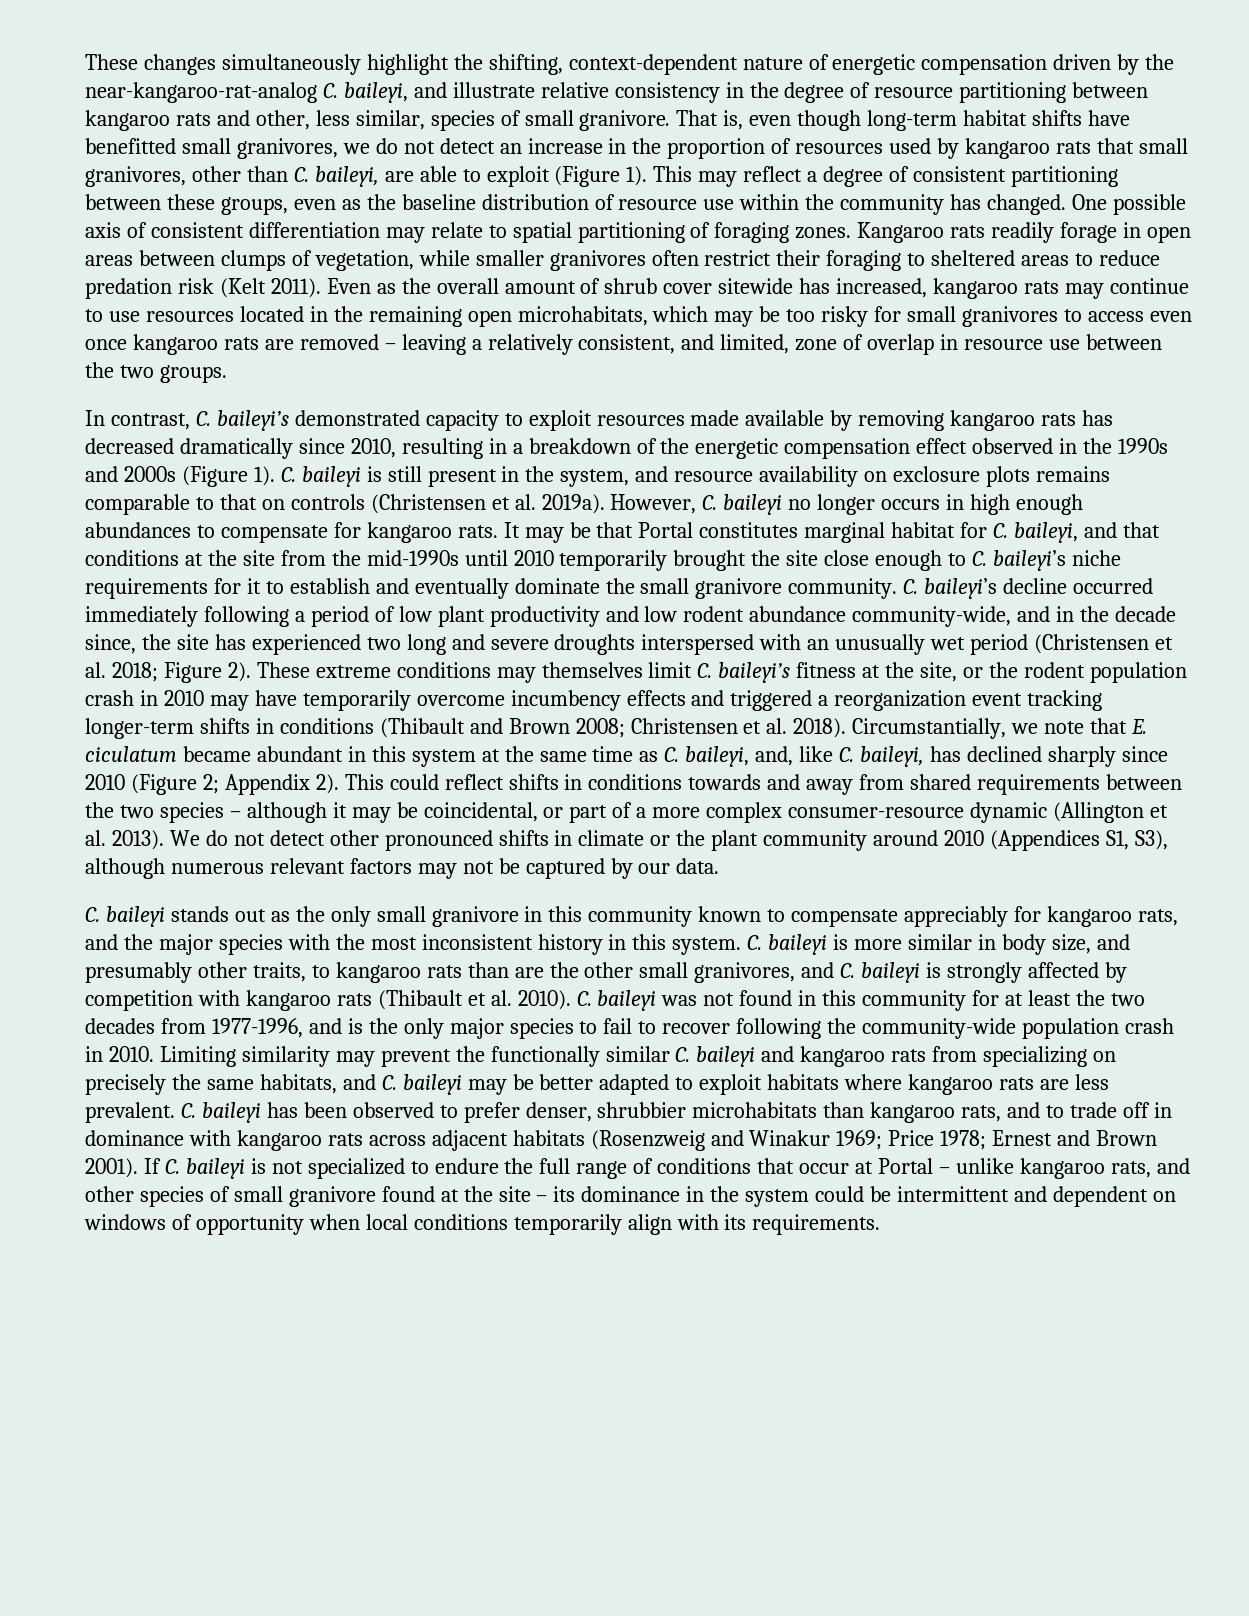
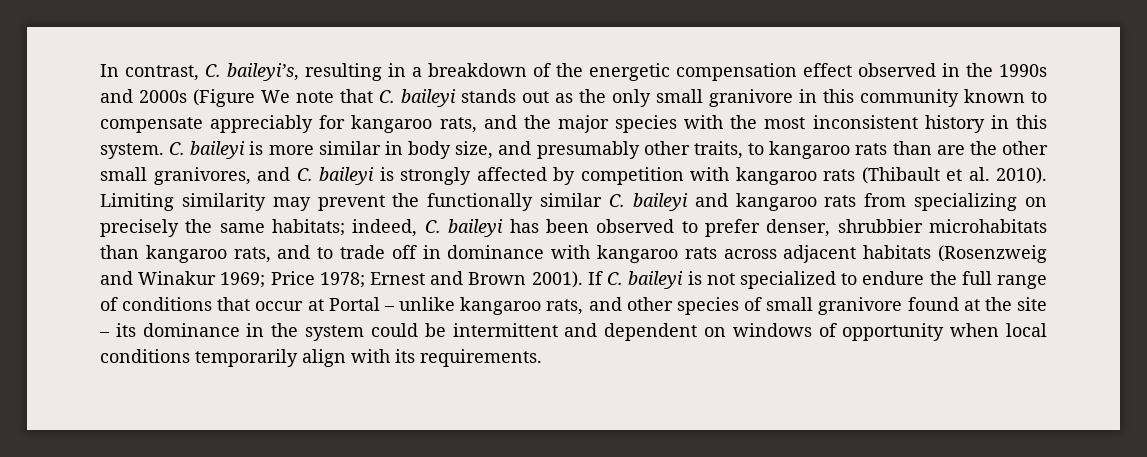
[85,54,1175,75] [85,82,1149,103] [85,110,1130,131] [85,138,1188,159] [85,166,1118,187] [85,194,1186,215] [85,222,1191,243] [85,250,1161,271] [85,278,1189,299] [85,306,1192,327] [85,334,1162,355] [85,362,227,383] [85,410,1114,431] [85,438,396,459] These changes simultaneously highlight the shifting, context-dependent nature of energetic compensation driven by the near-kangaroo-rat-analog C. baileyi, and illustrate relative consistency in the degree of resource partitioning between kangaroo rats and other, less similar, species of small granivore. That is, even though long-term habitat shifts have benefitted small granivores, we do not detect an increase in the proportion of resources used by kangaroo rats that small granivores, other than C. baileyi, are able to exploit (Figure 1). This may reflect a degree of consistent partitioning between these groups, even as the baseline distribution of resource use within the community has changed. One possible axis of consistent differentiation may relate to spatial partitioning of foraging zones. Kangaroo rats readily forage in open areas between clumps of vegetation, while smaller granivores often restrict their foraging to sheltered areas to reduce predation risk (Kelt 2011). Even as the overall amount of shrub cover sitewide has increased, kangaroo rats may continue to use resources located in the remaining open microhabitats, which may be too risky for small granivores to access even once kangaroo rats are removed – leaving a relatively consistent, and limited, zone of overlap in resource use between the two groups. // In contrast, C. baileyi’s demonstrated capacity to exploit resources made available by removing kangaroo rats has decreased dramatically since 2010, -> [100,63,299,81] In contrast, C. baileyi’s,
[253,466,1110,487] [85,494,1083,515] [85,522,1160,543] [85,550,1121,571] [85,578,1154,599] [85,606,1177,627] [85,634,1173,655] [85,662,1187,683] [85,690,1103,711] [85,718,1148,739] [85,746,1168,767] [85,774,1182,795] [85,802,1168,823] [85,830,1168,851] [85,858,720,879] 1). C. baileyi is still present in the system, and resource availability on exclosure plots remains comparable to that on controls (Christensen et al. 2019a). However, C. baileyi no longer occurs in high enough abundances to compensate for kangaroo rats. It may be that Portal constitutes marginal habitat for C. baileyi, and that conditions at the site from the mid-1990s until 2010 temporarily brought the site close enough to C. baileyi’s niche requirements for it to establish and eventually dominate the small granivore community. C. baileyi’s decline occurred immediately following a period of low plant productivity and low rodent abundance community-wide, and in the decade since, the site has experienced two long and severe droughts interspersed with an unusually wet period (Christensen et al. 2018; Figure 2). These extreme conditions may themselves limit C. baileyi’s fitness at the site, or the rodent population crash in 2010 may have temporarily overcome incumbency effects and triggered a reorganization event tracking longer-term shifts in conditions (Thibault and Brown 2008; Christensen et al. 2018). Circumstantially, we note that E. ciculatum became abundant in this system at the same time as C. baileyi, and, like C. baileyi, has declined sharply since 2010 (Figure 2; Appendix 2). This could reflect shifts in conditions towards and away from shared requirements between the two species – although it may be coincidental, or part of a more complex consumer-resource dynamic (Allington et al. 2013). We do not detect other pronounced shifts in climate or the plant community around 2010 (Appendices S1, S3), although numerous relevant factors may not be captured by our data. // -> [261,89,373,103] We note that
[576,990,1145,1011] [85,1018,1174,1039] [85,1046,154,1062] C. baileyi was not found in this community for at least the two decades from 1977-1996, and is the only major species to fail to recover following the community-wide population crash in 2010. -> (1047, 175) none
[259,1074,1109,1095] [85,1102,175,1123] habitats, and C. baileyi may be better adapted to exploit habitats where kangaroo rats are less prevalent. -> [272,219,418,237] habitats; indeed,

